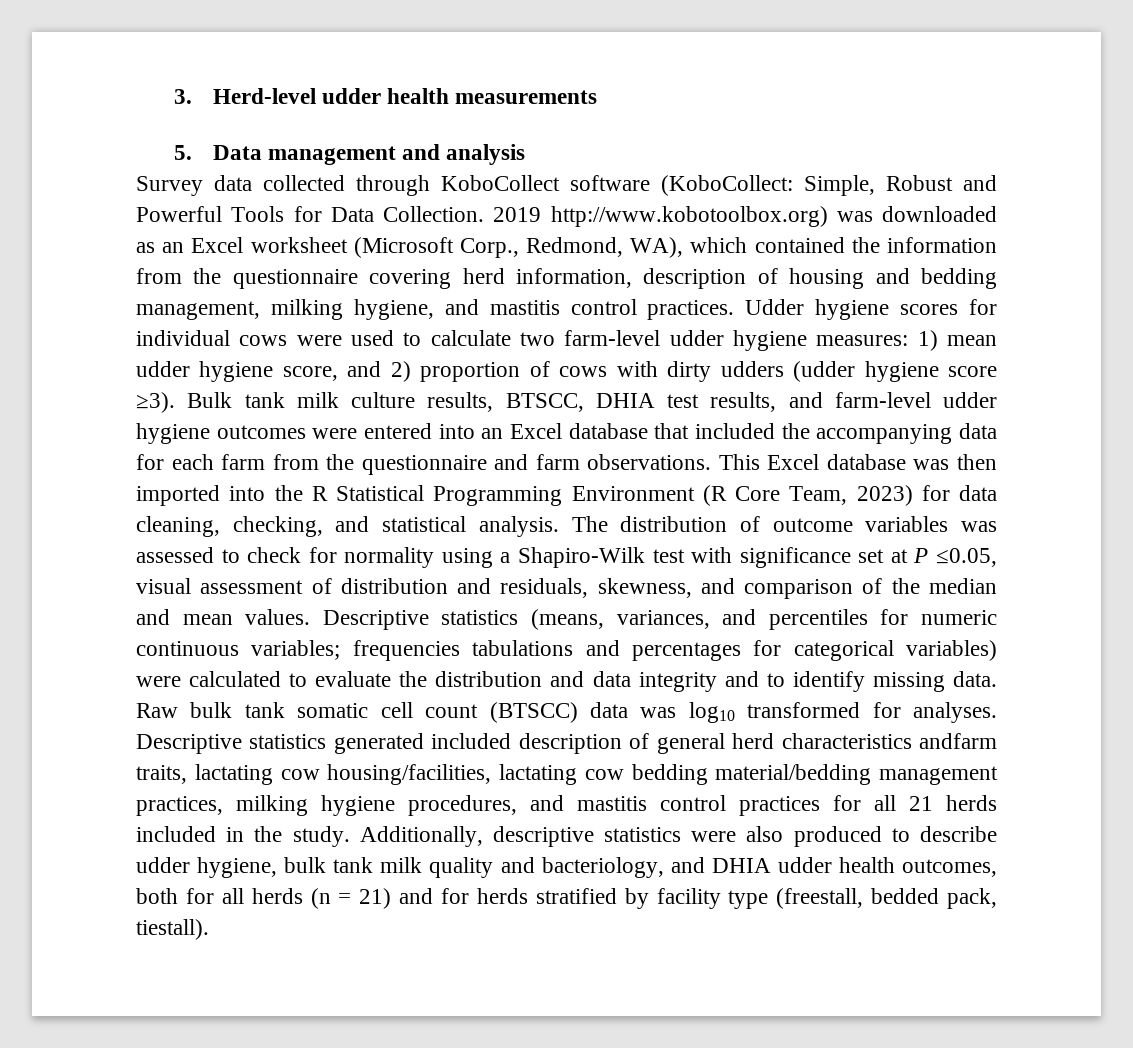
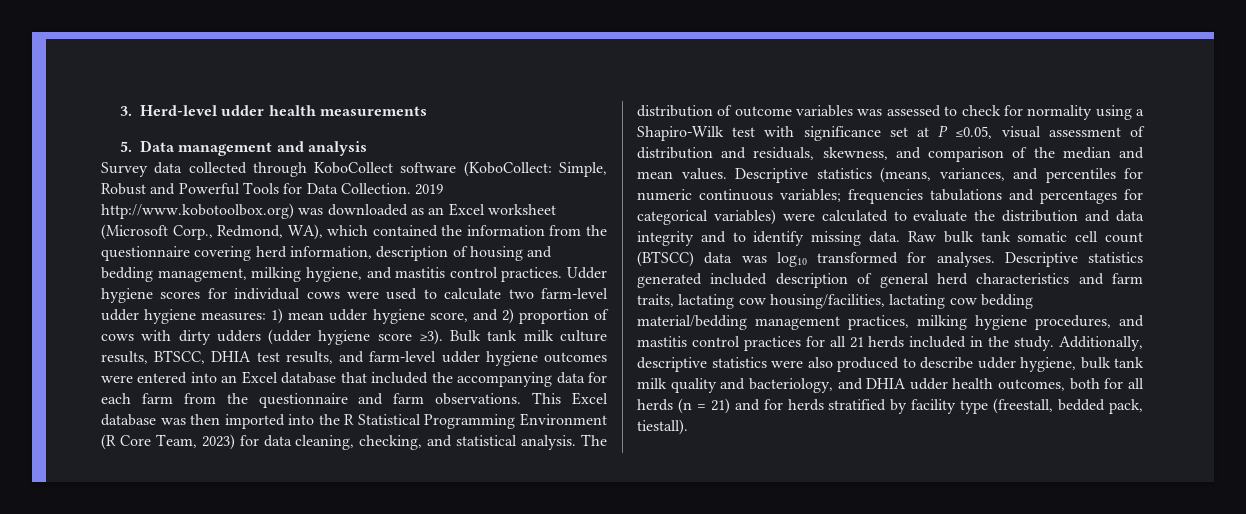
[919,733,997,749] andfarm -> [1078,273,1143,285] and farm

